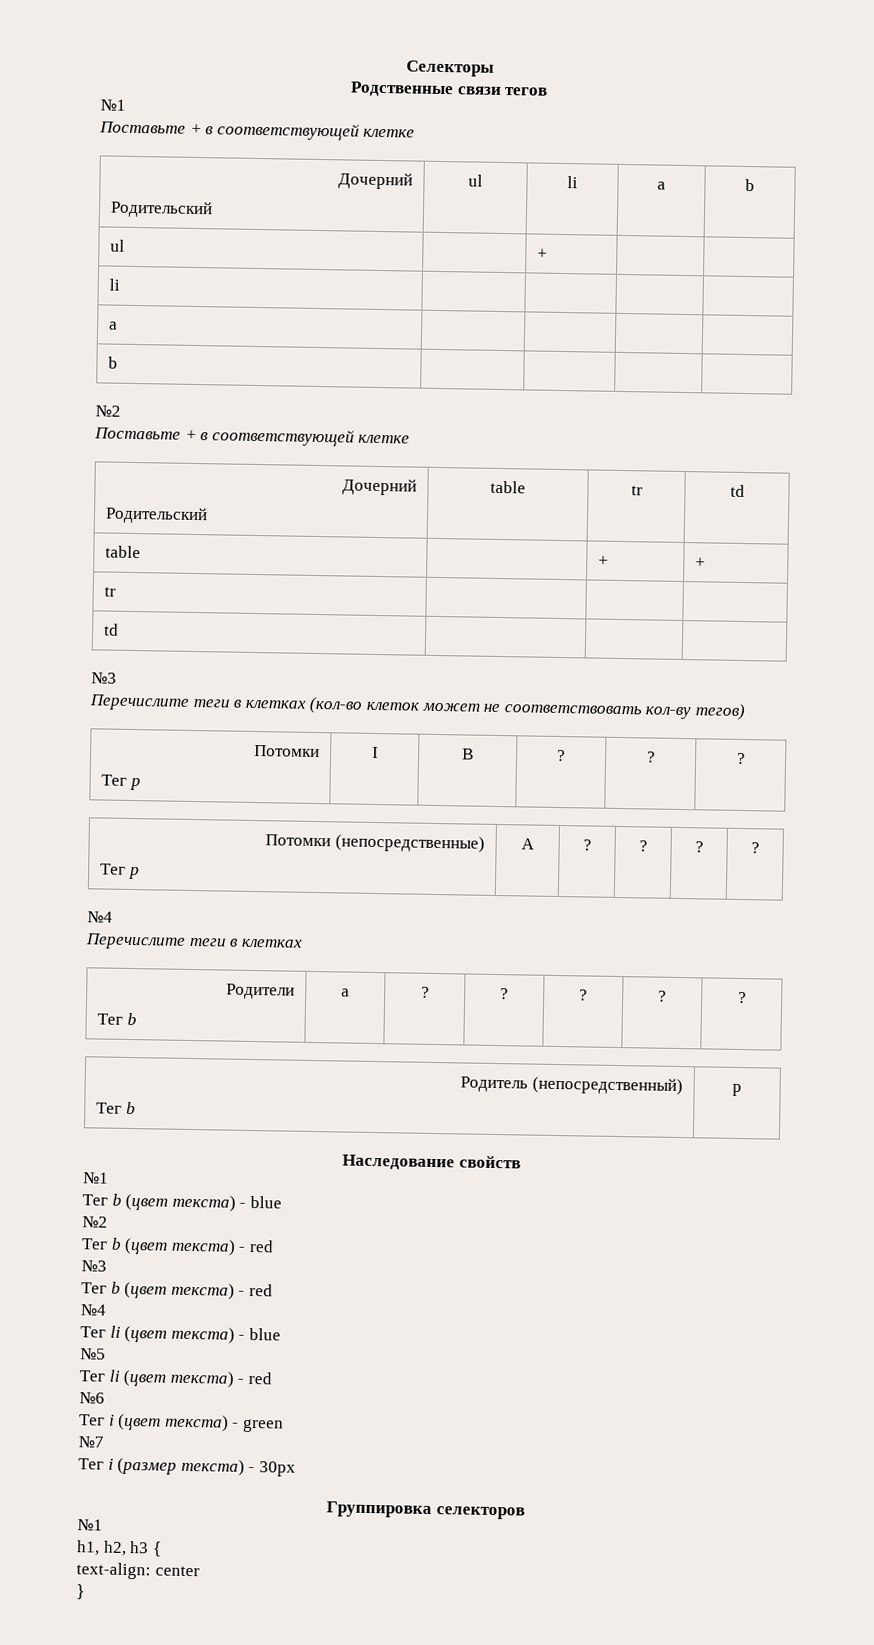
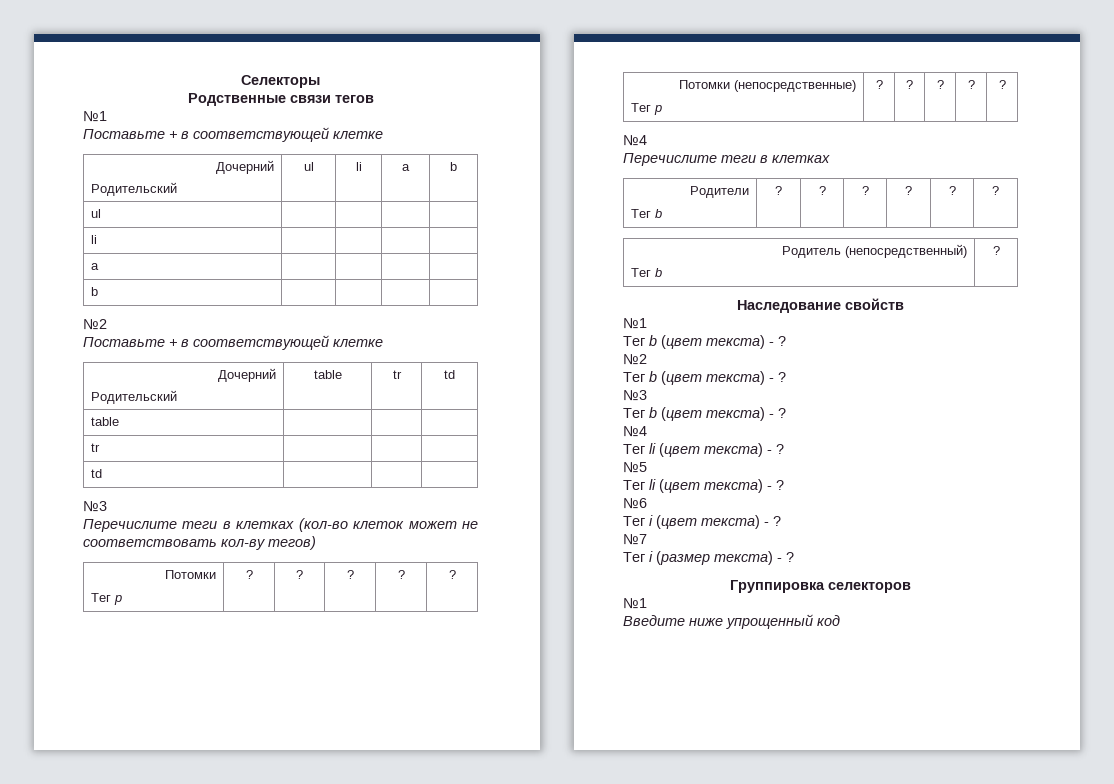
[537,248,549,259] + -> (102, 213) none
[598,555,610,566] [695,557,707,568] + | + -> (120, 421) |
[371,746,379,759] [462,748,474,760] I | B -> [245,570,253,579] [296,570,303,579] ? | ?
[521,838,535,850] A -> [875,80,883,89] ?
[341,988,350,997] a -> [775,186,782,195] ?
[732,1083,742,1097] p -> [992,246,1000,255] ?
[249,1195,282,1209] blue -> [778,336,786,346] ?
[248,1239,274,1253] red -> [778,372,786,382] ?
[248,1283,273,1297] red -> [778,408,786,418] ?
[248,1327,281,1341] blue -> [776,444,784,454] ?
[247,1371,272,1385] red -> [776,480,784,490] ?
[241,1418,284,1433] green -> [773,516,781,526] ?
[258,1461,296,1477] 30px -> [786,552,794,562] ?
[76,1540,162,1557] [76,1562,200,1580] [76,1584,85,1600] h1, h2, h3 { // text-align: center // } -> [623,614,840,629] Введите ниже упрощенный код

